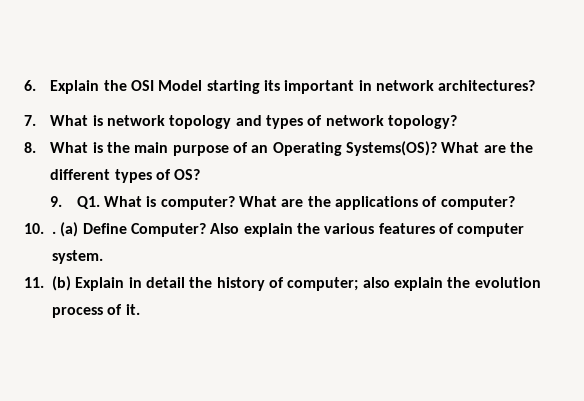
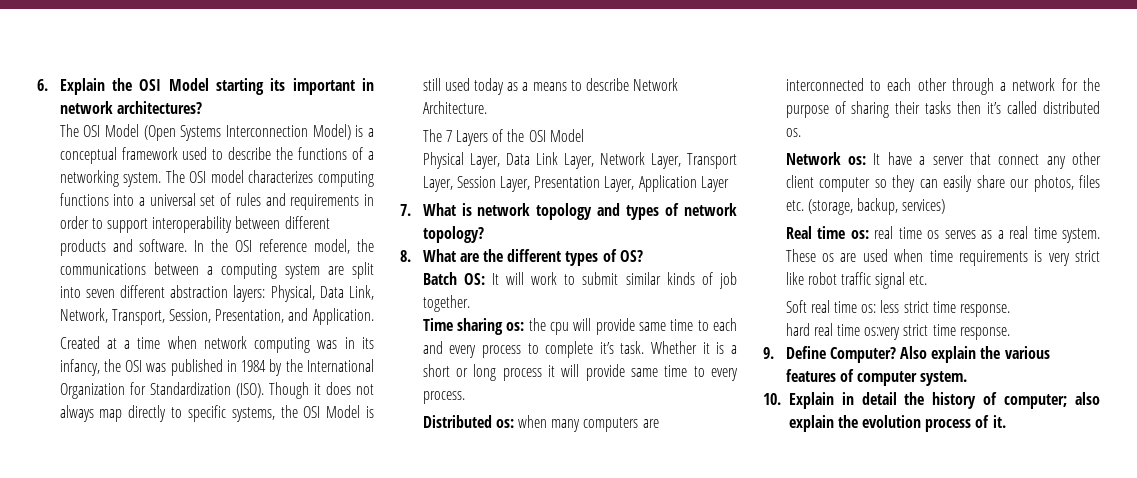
(536, 85) none -> [59,124,374,141] [59,147,374,164] [59,170,374,187] [59,193,374,210] [59,216,330,233] [59,239,374,256] [59,262,374,279] [59,285,374,302] [59,308,374,325] [59,336,374,353] [59,359,374,376] [59,382,374,399] [59,405,374,422] [422,78,679,95] [422,101,487,114] [422,129,584,146] [422,152,737,169] [422,175,729,192] // The OSI Model (Open Systems Interconnection Model) is a conceptual framework used to describe the functions of a networking system. The OSI model characterizes computing functions into a universal set of rules and requirements in order to support interoperability between different products and software. In the OSI reference model, the communications between a computing system are split into seven different abstraction layers: Physical, Data Link, Network, Transport, Session, Presentation, and Application. // Created at a time when network computing was in its infancy, the OSI was published in 1984 by the International Organization for Standardization (ISO). Though it does not always map directly to specific systems, the OSI Model is still used today as a means to describe Network Architecture. // The 7 Layers of the OSI Model // Physical Layer, Data Link Layer, Network Layer, Transport Layer, Session Layer, Presentation Layer, Application Layer
[92,141,480,156] is the main purpose of an Operating Systems(OS)? What -> (456, 255) none
[50,196,515,210] [24,222,79,237] 9. Q1. What is computer? What are the applications of computer? // 10. . (a) -> [422,272,737,289] [422,295,470,312] [422,318,737,335] [422,341,737,358] [422,364,738,381] [422,391,465,404] [422,415,659,432] [785,78,1100,95] [785,101,1100,118] [785,128,801,137] [785,152,1101,169] [785,175,1100,192] [785,198,946,215] [785,226,1100,243] [785,249,1100,266] [785,272,928,289] [785,300,1010,317] [785,323,1010,340] [763,347,774,359] Batch OS: It will work to submit similar kinds of job together. // Time sharing os: the cpu will provide same time to each and every process to complete it’s task. Whether it is a short or long process it will provide same time to every process. // Distributed os: when many computers are interconnected to each other through a network for the purpose of sharing their tasks then it’s called distributed os. // Network os: It have a server that connect any other client computer so they can easily share our photos, files etc. (storage, backup, services) // Real time os: real time os serves as a real time system. These os are used when time requirements is very strict like robot traffic signal etc. // Soft real time os: less strict time response. // hard real time os:very strict time response. // 9.
[24,276,71,291] 11. (b) -> [763,393,781,405] 10.

